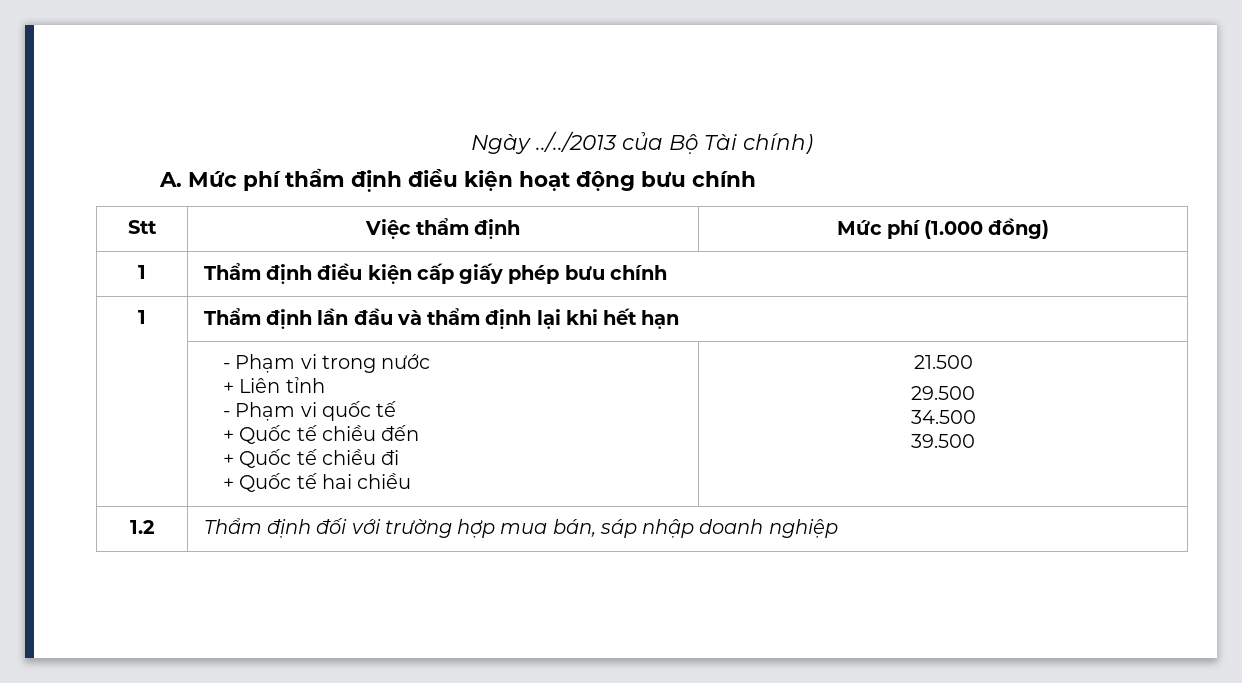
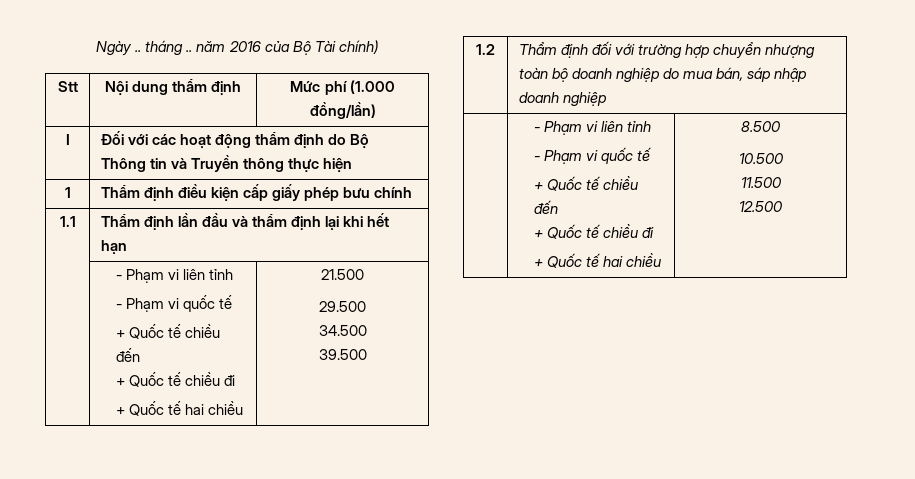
[536,131,617,152] ../../2013 -> [135,40,261,55] .. tháng .. năm 2016
[158,168,756,192] // A. Mức phí thẩm định điều kiện hoạt động bưu chính -> (378, 47) none
[364,219,411,239] Việc -> [104,81,168,96] Nội dung
[988,218,1050,239] đồng) -> [309,102,376,119] [65,134,70,145] [100,131,370,149] [100,155,352,173] đồng/lần) // I | Đối với các hoạt động thẩm định do Bộ Thông tin và Truyền thông thực hiện
[138,310,146,324] 1 -> [59,216,76,227] 1.1
[321,354,431,373] [223,378,281,393] trong nước // + Liên -> [183,269,206,280] liên
(496, 528) none -> [712,42,815,59] [518,68,679,82] chuyển nhượng toàn bộ doanh nghiệp do
(838, 528) none -> [534,121,652,135] [534,147,652,164] [534,176,639,191] [534,200,559,214] [534,224,655,239] [534,253,662,268] [741,121,781,132] [738,153,784,164] [740,177,782,188] [739,201,783,212] // | - Phạm vi liên tỉnh // - Phạm vi quốc tế // + Quốc tế chiều đến // + Quốc tế chiều đi // + Quốc tế hai chiều | 8.500 // 10.500 // 11.500 // 12.500

